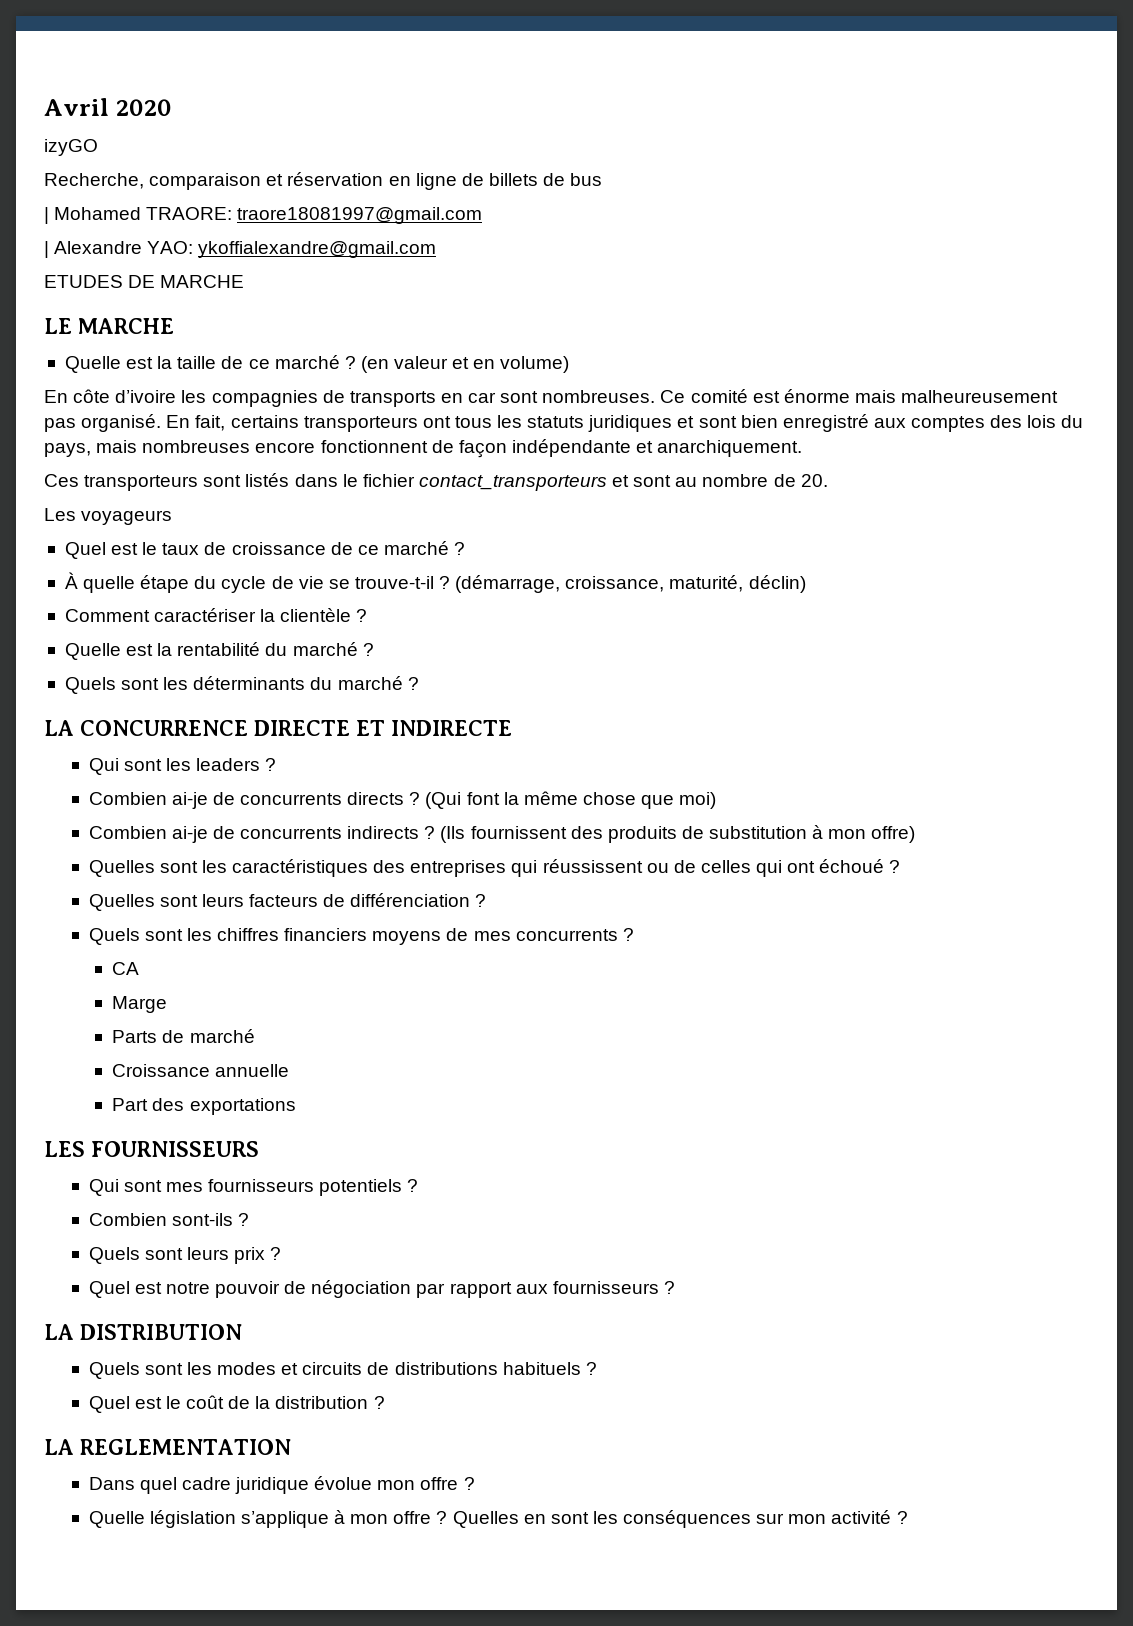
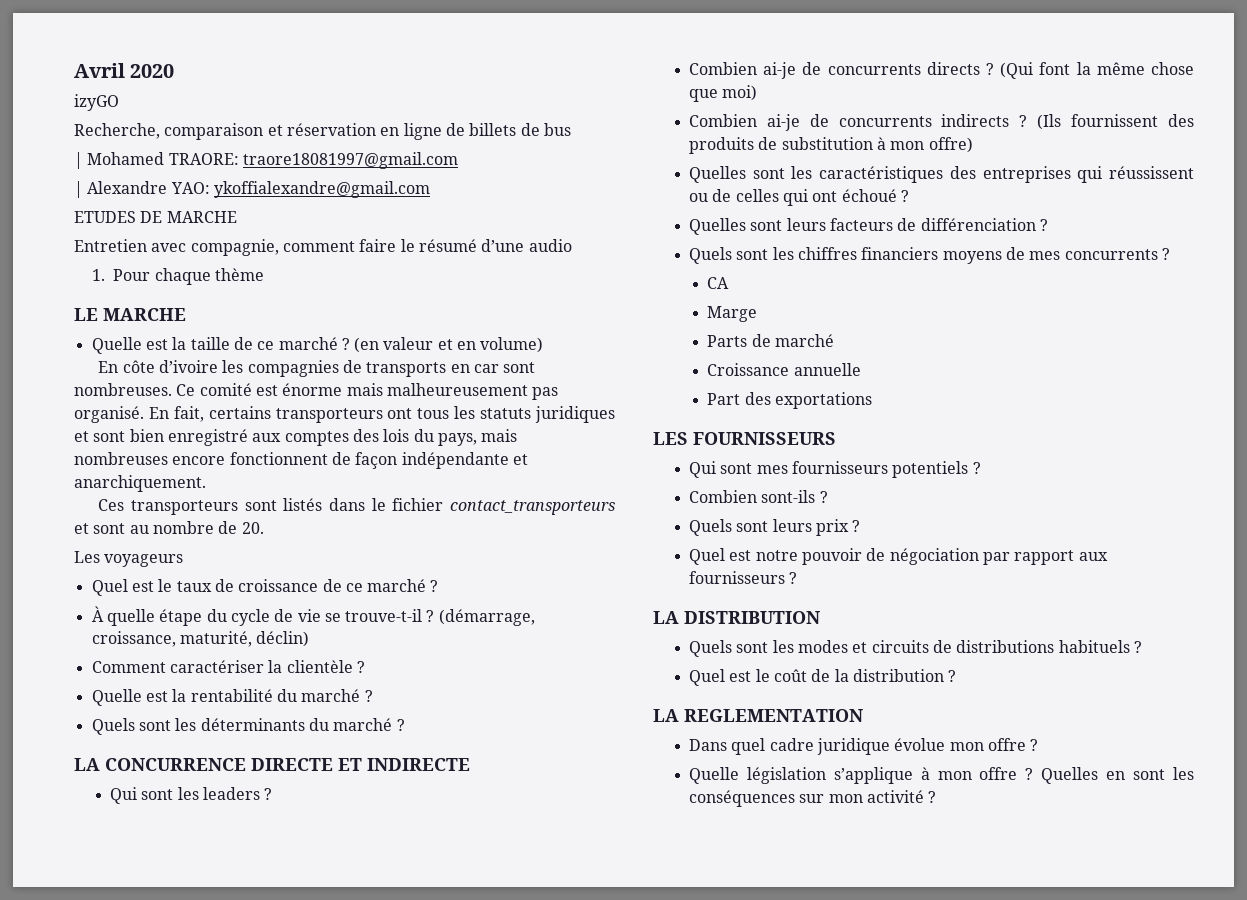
(245, 281) none -> [74,239,572,256] [92,268,264,285] // Entretien avec compagnie, comment faire le résumé d’une audio // 1. Pour chaque thème

